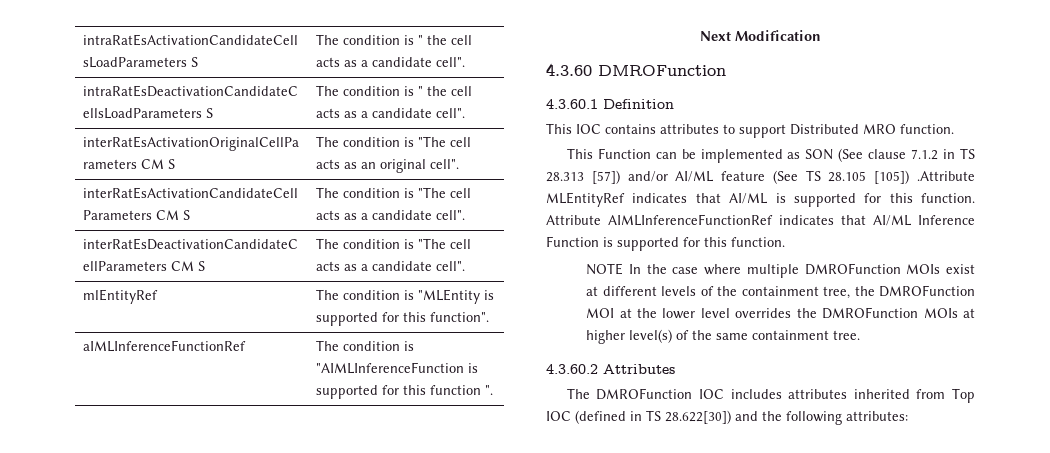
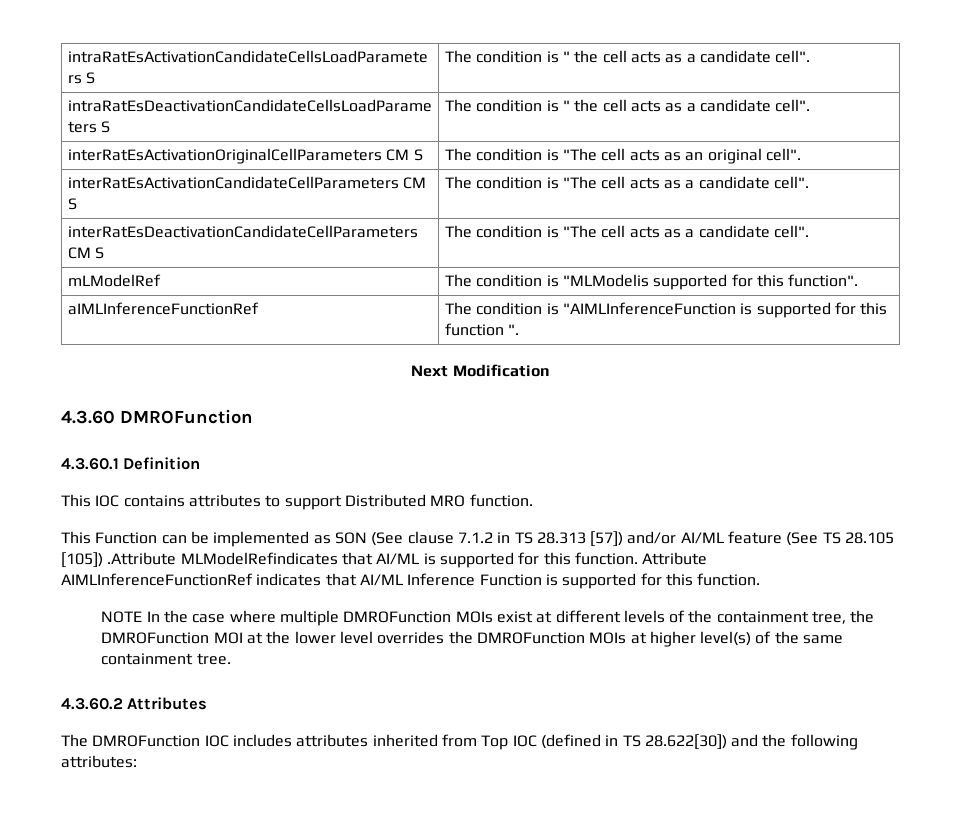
[83,289,159,304] [316,289,495,304] mlEntityRef | The condition is "MLEntity is -> [67,274,161,287] [444,274,649,287] mLModelRef | The condition is "MLModelis
[546,192,688,207] MLEntityRef indicates -> [180,552,338,565] MLModelRefindicates

